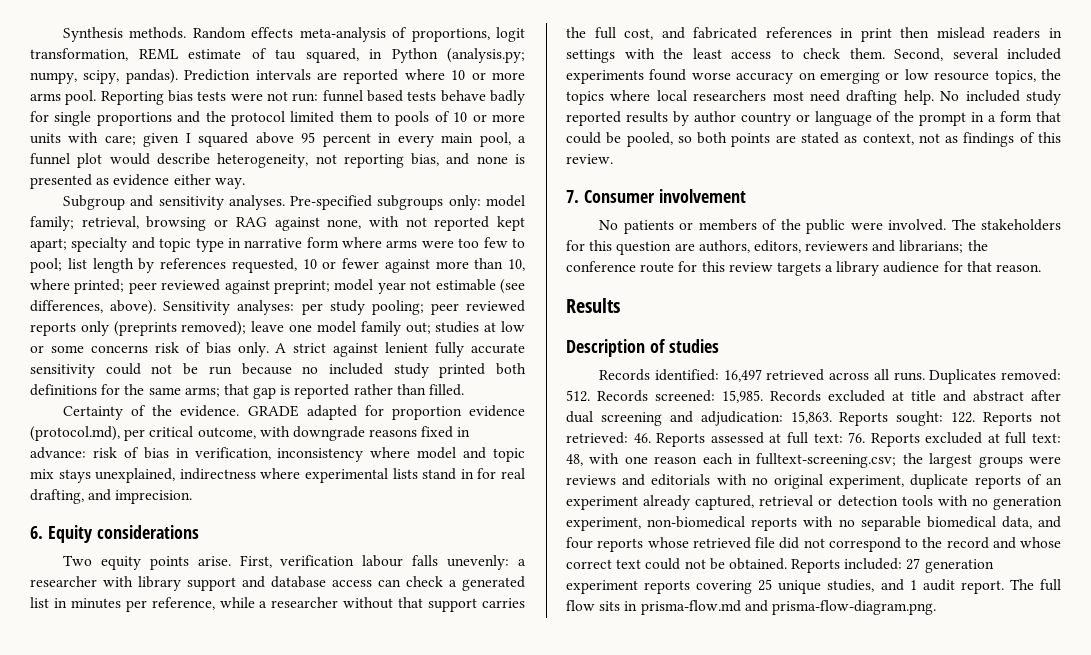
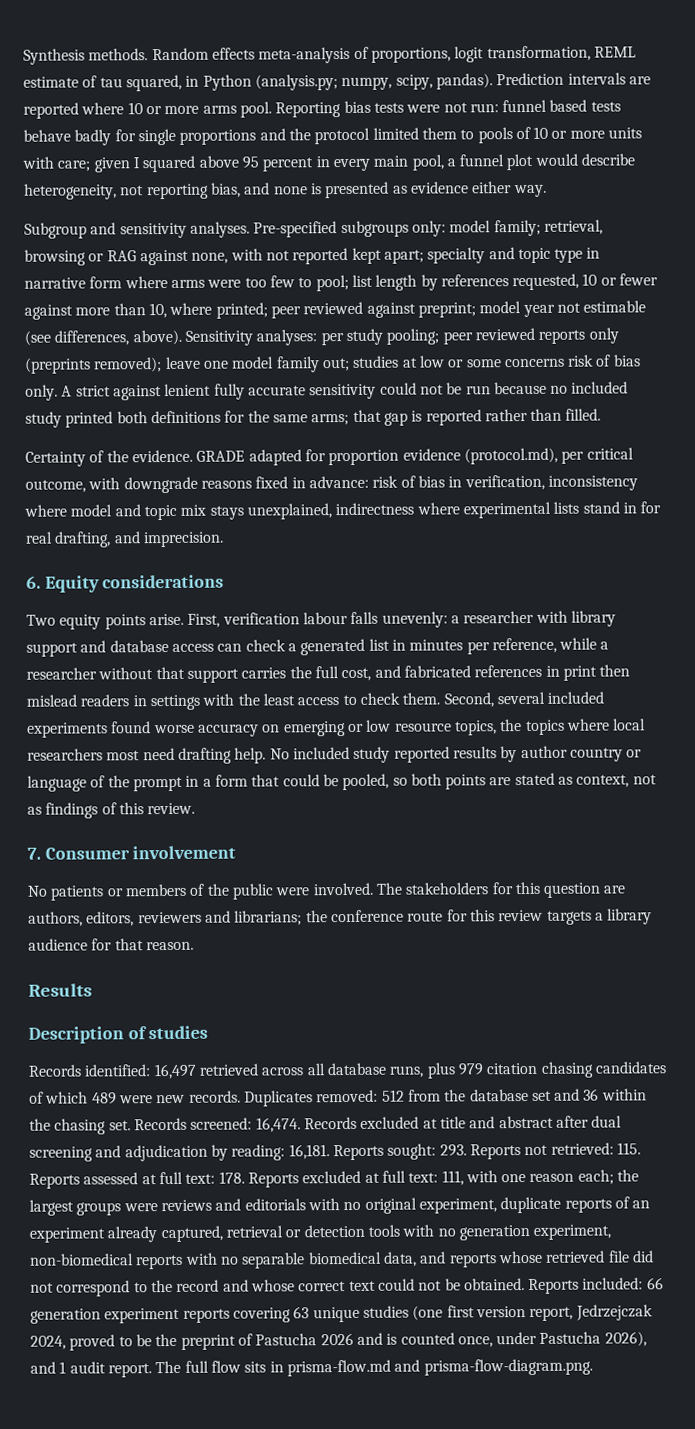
[893,369,1061,384] [566,390,590,402] runs. Duplicates removed: 512. -> [326,1061,667,1079] [29,1088,647,1107] [29,1118,131,1135] database runs, plus 979 citation chasing candidates of which 489 were new records. Duplicates removed: 512 from the database set and 36 within the chasing set.
[722,390,763,403] 15,985. -> [255,1117,301,1133] 16,474.
[700,411,832,426] adjudication: 15,863. -> [124,1144,330,1162] adjudication by reading: 16,181.
[951,412,976,423] 122. -> [439,1144,467,1157] 293.
[633,433,651,443] 46. -> [616,1142,641,1155] 115.
[848,432,866,443] 76. -> [218,1171,245,1184] 178.
[566,454,583,466] 48, -> [441,1170,464,1186] 111,
[702,453,897,468] each in fulltext-screening.csv; -> [577,1169,614,1185] each;
[566,537,593,549] four -> (447, 1257) none
[906,558,921,570] 27 -> [646,1277,664,1290] 66
[758,579,875,594] 25 unique studies, -> [293,1304,653,1323] [30,1331,647,1351] 63 unique studies (one first version report, Jedrzejczak 2024, proved to be the preprint of Pastucha 2026 and is counted once, under Pastucha 2026),

